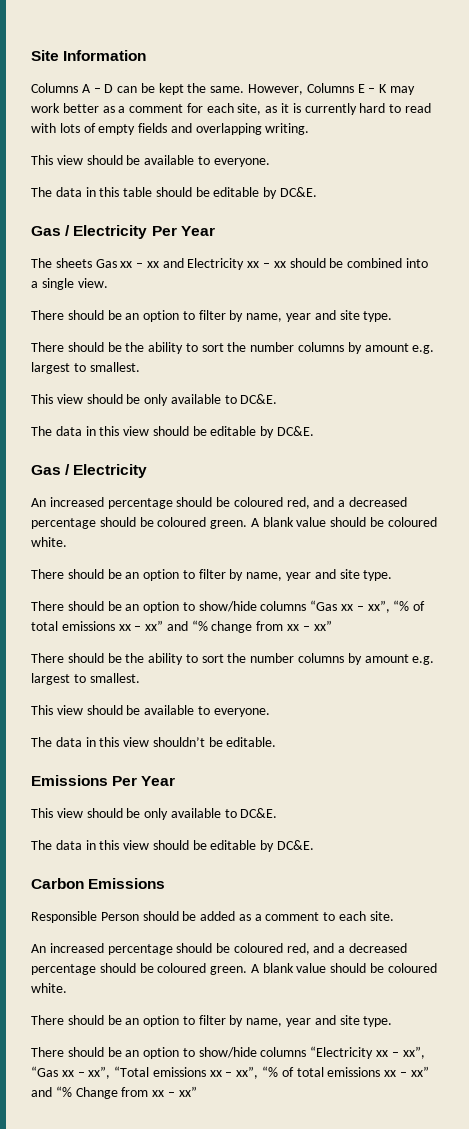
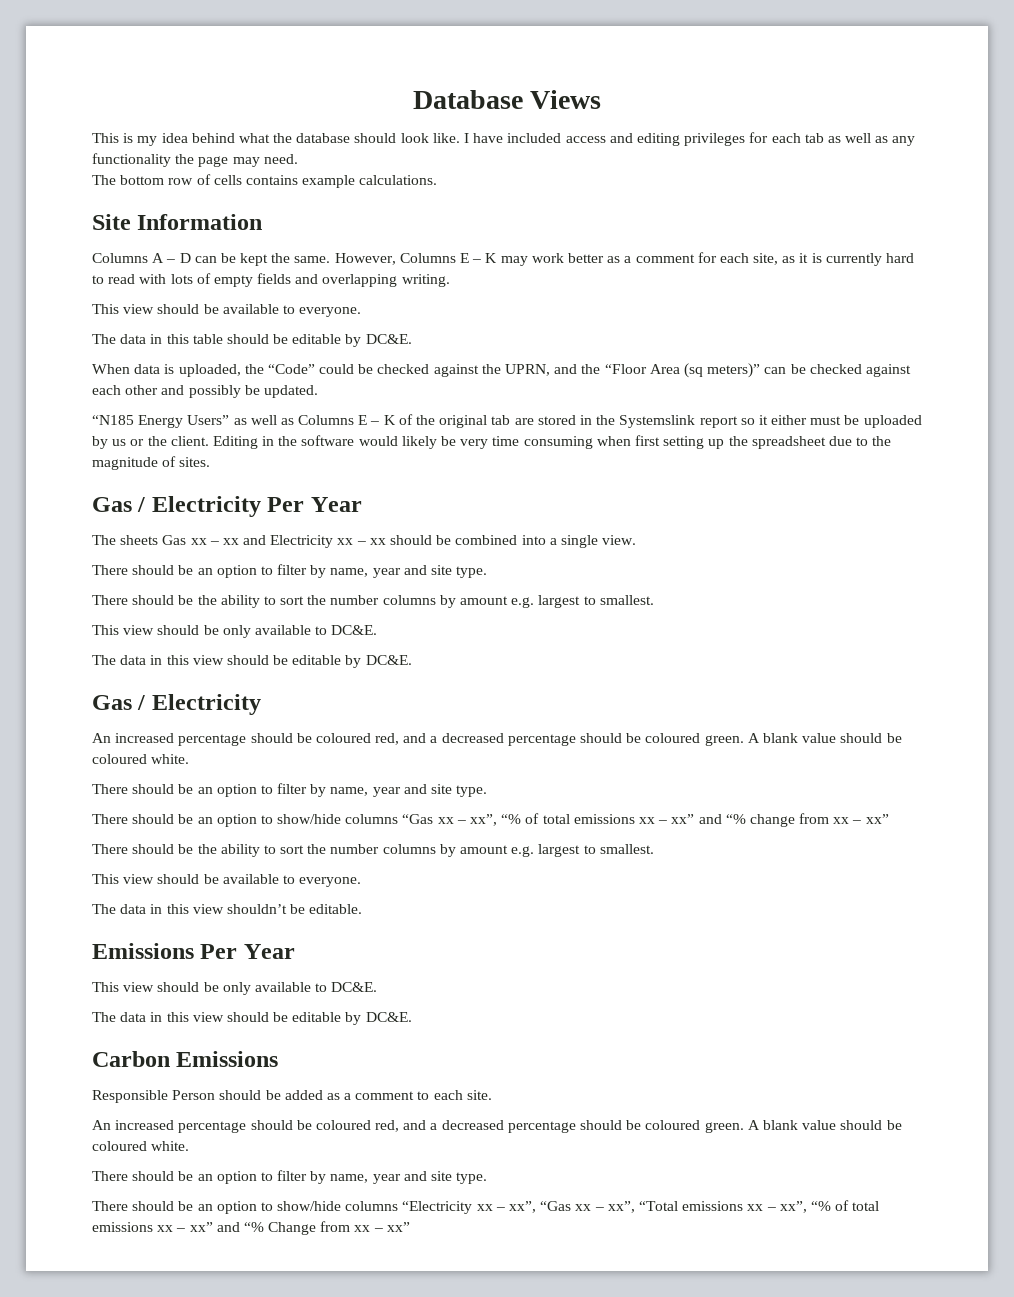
(31, 55) none -> [412,90,602,109] [92,132,916,146] [92,153,298,167] [92,174,438,188] Database Views // This is my idea behind what the database should look like. I have included access and editing privileges for each tab as well as any functionality the page may need. // The bottom row of cells contains example calculations. //
(318, 192) none -> [92,363,911,378] [92,385,318,398] [92,414,922,428] [92,435,892,449] [92,456,211,470] // When data is uploaded, the “Code” could be checked against the UPRN, and the “Floor Area (sq meters)” can be checked against each other and possibly be updated. // “N185 Energy Users” as well as Columns E – K of the original tab are stored in the Systemslink report so it either must be uploaded by us or the client. Editing in the software would likely be very time consuming when first setting up the spreadsheet due to the magnitude of sites.

